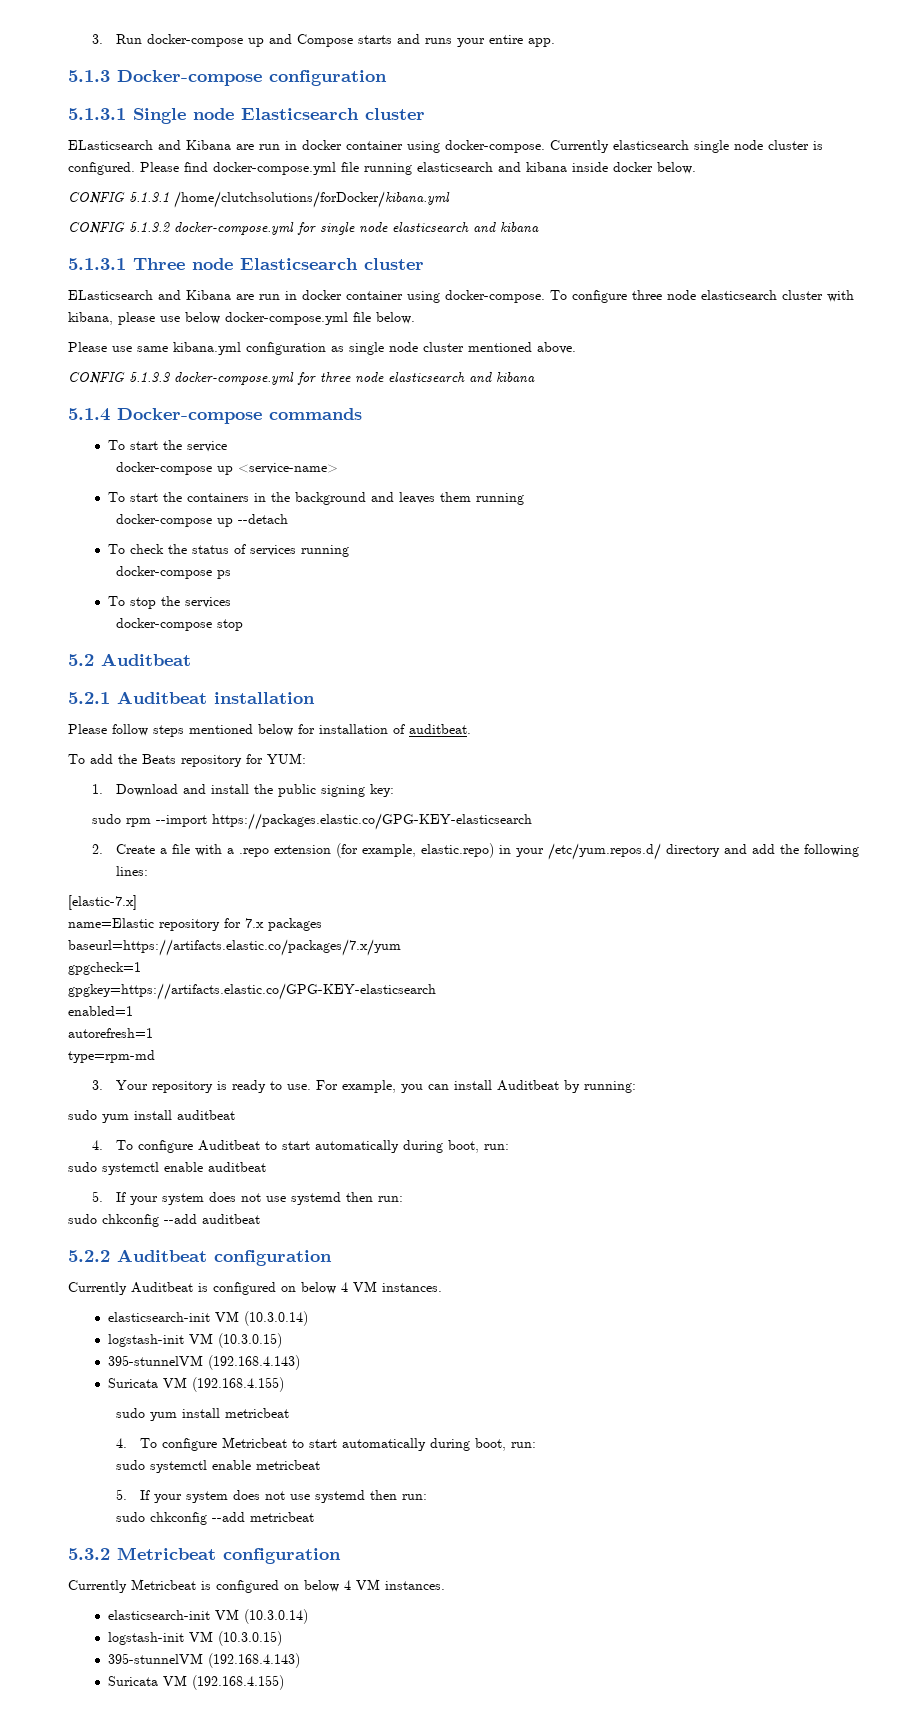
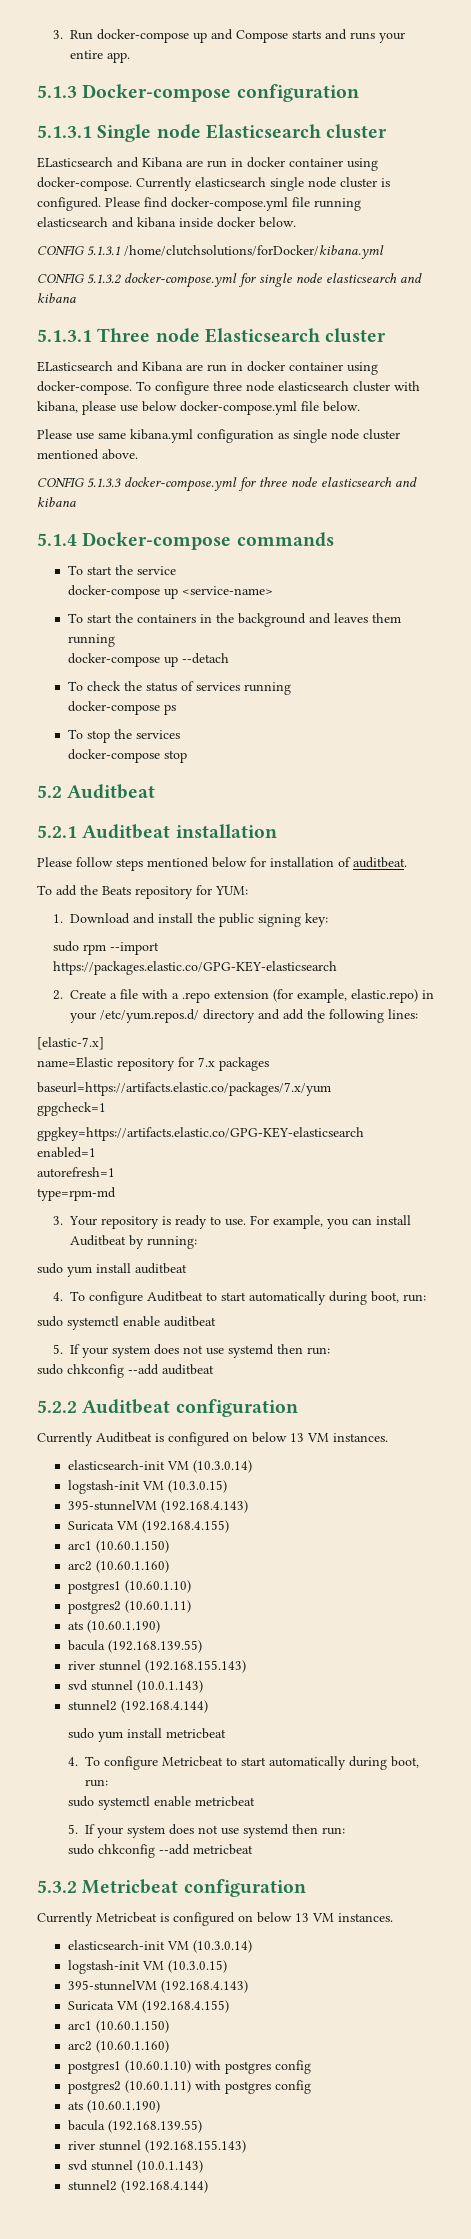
[341,1282,348,1292] 4 -> [290,1433,304,1442] 13
(284, 1384) none -> [67,1540,169,1553] [67,1560,169,1573] [67,1580,191,1594] [67,1600,191,1614] [67,1620,160,1633] [67,1640,202,1653] [67,1660,246,1673] [67,1680,203,1693] [67,1700,208,1713] // arc1 (10.60.1.150) // arc2 (10.60.1.160) // postgres1 (10.60.1.10) // postgres2 (10.60.1.11) // ats (10.60.1.190) // bacula (192.168.139.55) // river stunnel (192.168.155.143) // svd stunnel (10.0.1.143) // stunnel2 (192.168.4.144)
[344,1580,351,1590] 4 -> [295,1913,309,1922] 13
(284, 1682) none -> [67,2020,169,2033] [67,2040,169,2053] [67,2060,311,2074] [67,2080,311,2094] [67,2100,160,2113] [67,2120,202,2133] [67,2140,246,2153] [67,2160,203,2173] [67,2180,208,2193] // arc1 (10.60.1.150) // arc2 (10.60.1.160) // postgres1 (10.60.1.10) with postgres config // postgres2 (10.60.1.11) with postgres config // ats (10.60.1.190) // bacula (192.168.139.55) // river stunnel (192.168.155.143) // svd stunnel (10.0.1.143) // stunnel2 (192.168.4.144)

